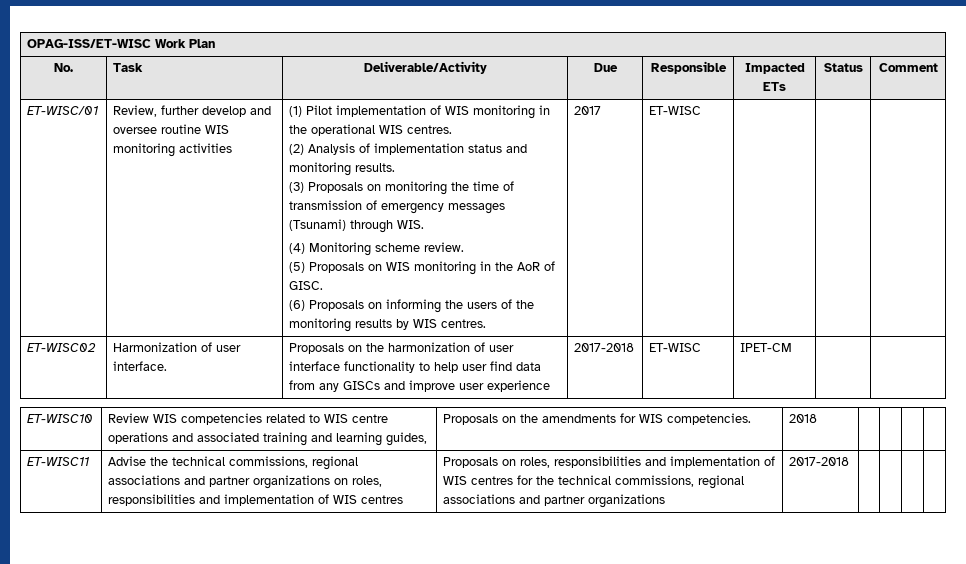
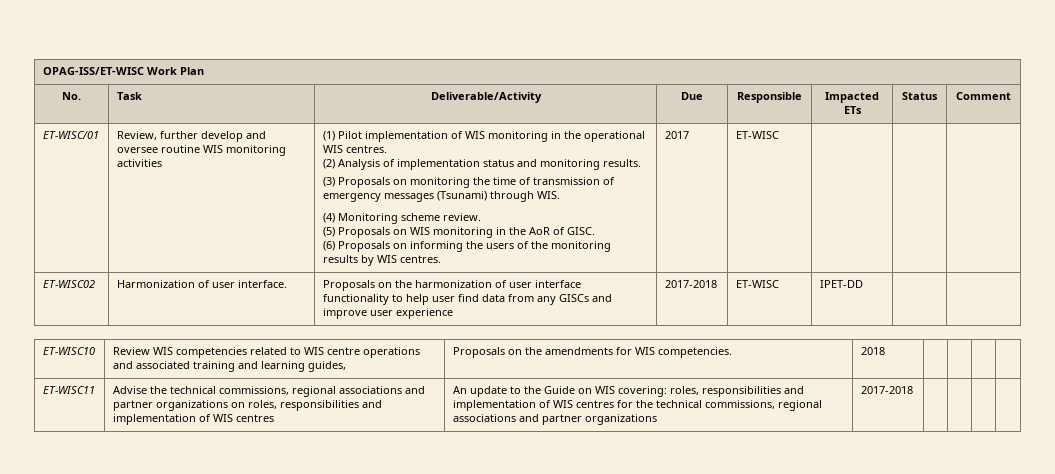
[740,343,793,352] IPET-CM -> [819,280,863,288] IPET-DD
[443,457,517,468] Proposals on -> [452,386,667,397] An update to the Guide on WIS covering:

